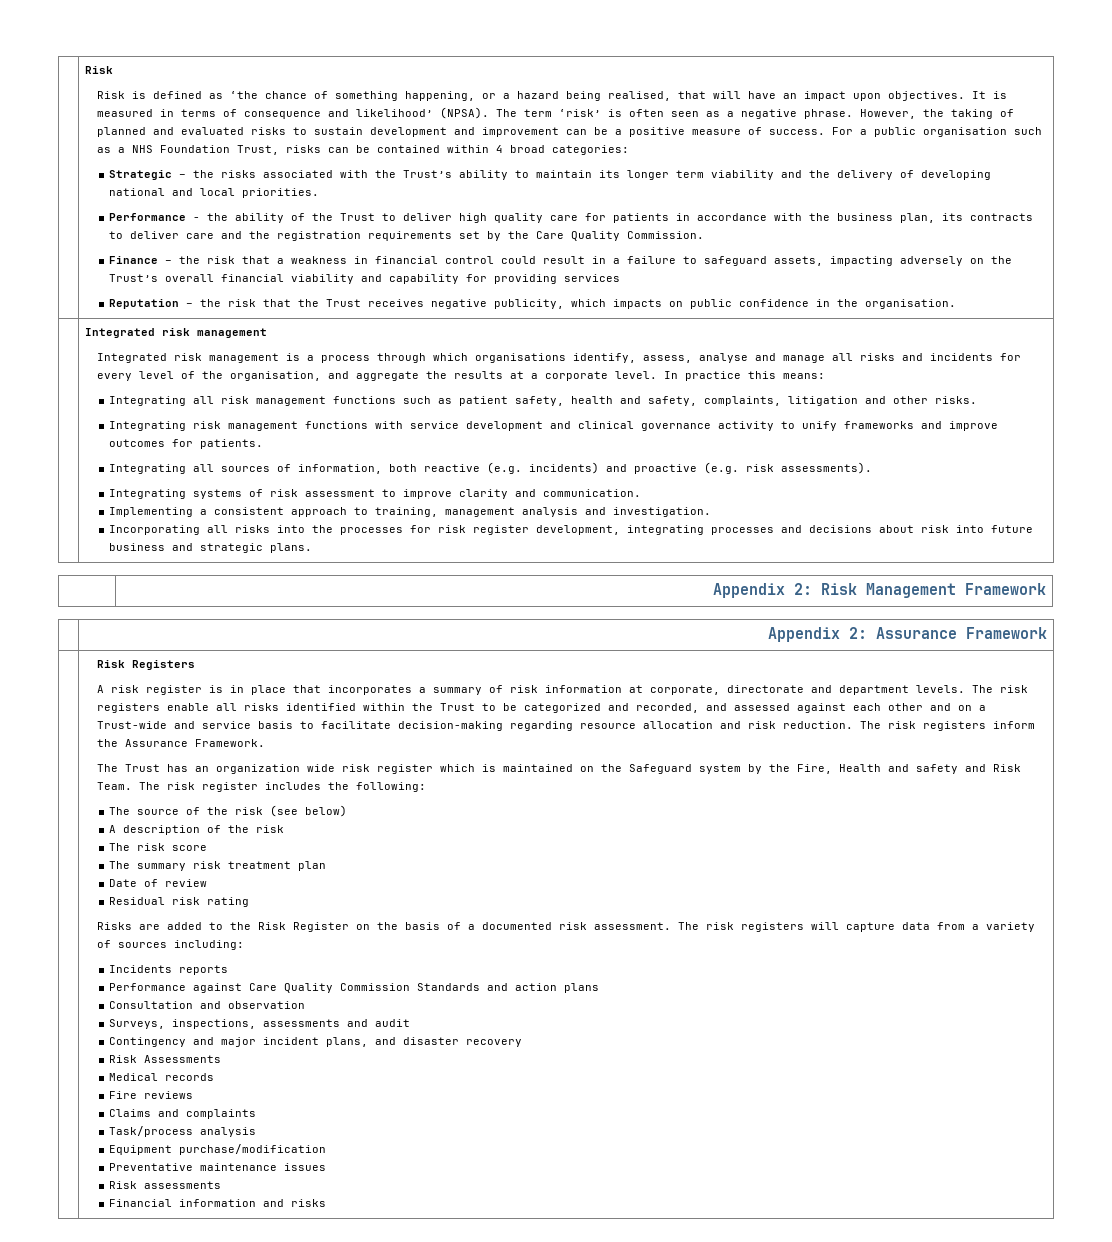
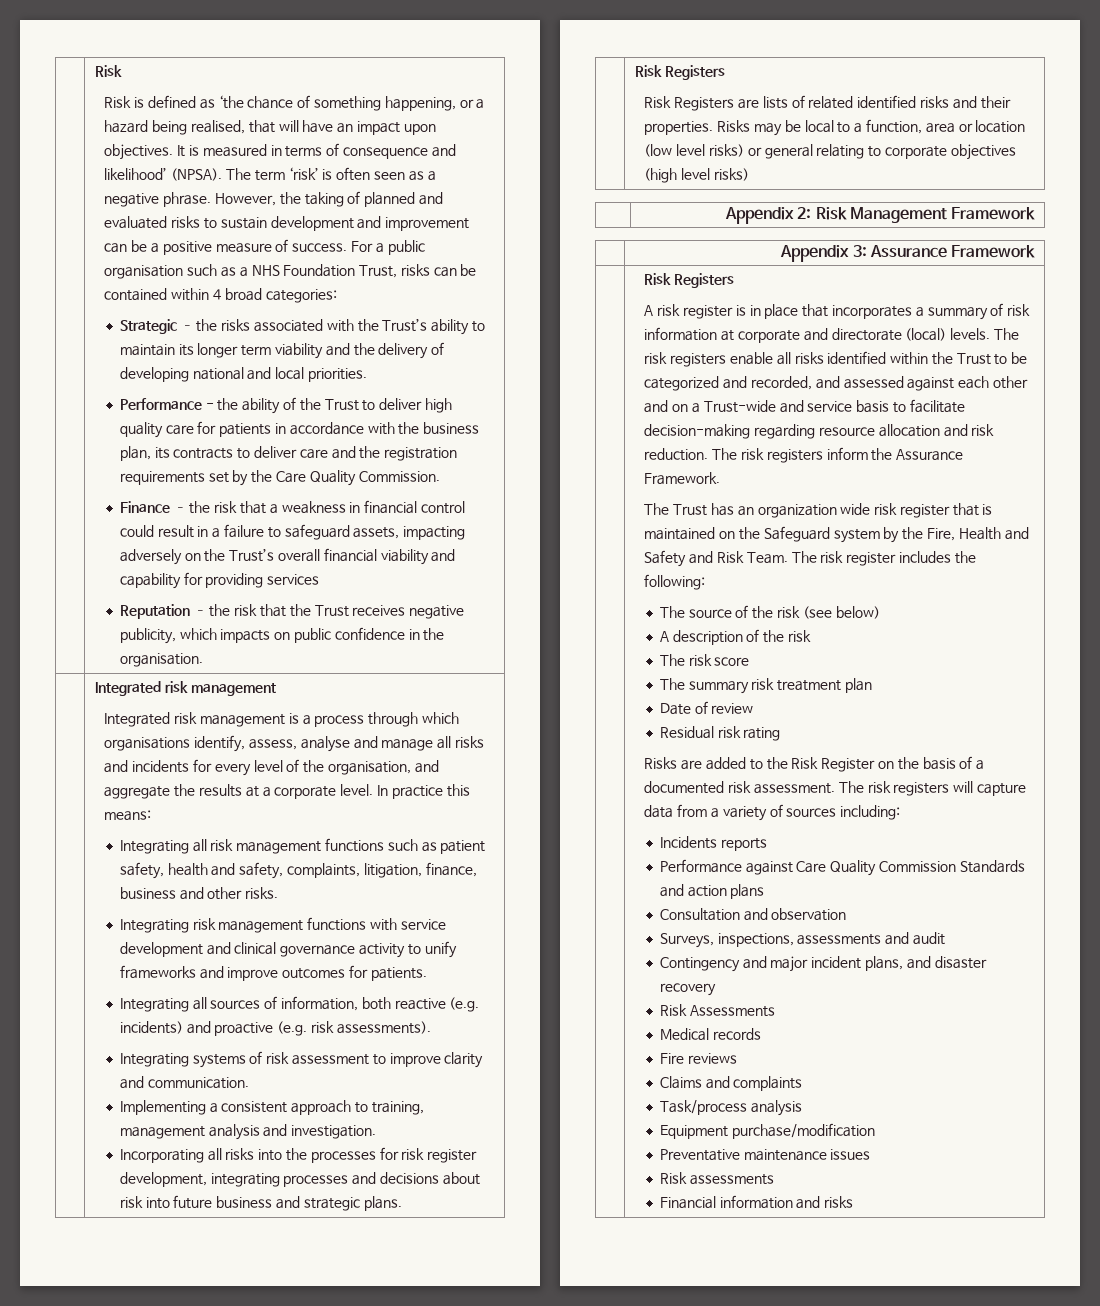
[788,396,859,406] litigation -> [363,862,477,878] [119,887,176,899] litigation, finance, business
(313, 548) none -> [635,65,725,80] [644,95,1011,111] [644,119,1026,136] [644,144,1016,160] [644,168,750,183] // | Risk Registers // Risk Registers are lists of related identified risks and their properties. Risks may be local to a function, area or location (low level risks) or general relating to corporate objectives (high level risks)
[849,627,868,639] 2: -> [852,245,867,257] 3:
[649,685,909,695] corporate, directorate and department -> [738,328,947,343] corporate and directorate (local)
[439,764,475,772] which -> [952,503,979,516] that
[915,764,958,774] safety -> [644,550,687,567] Safety

